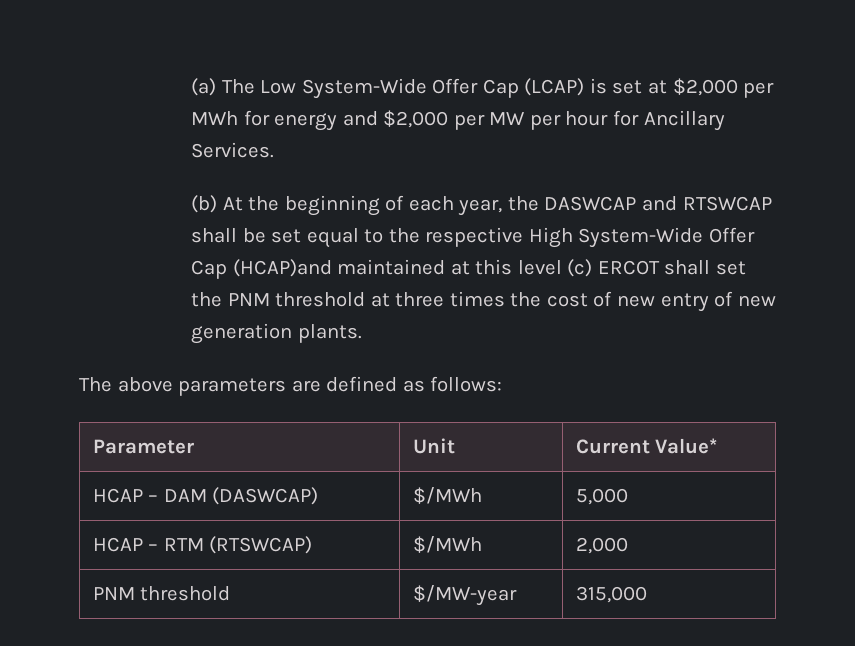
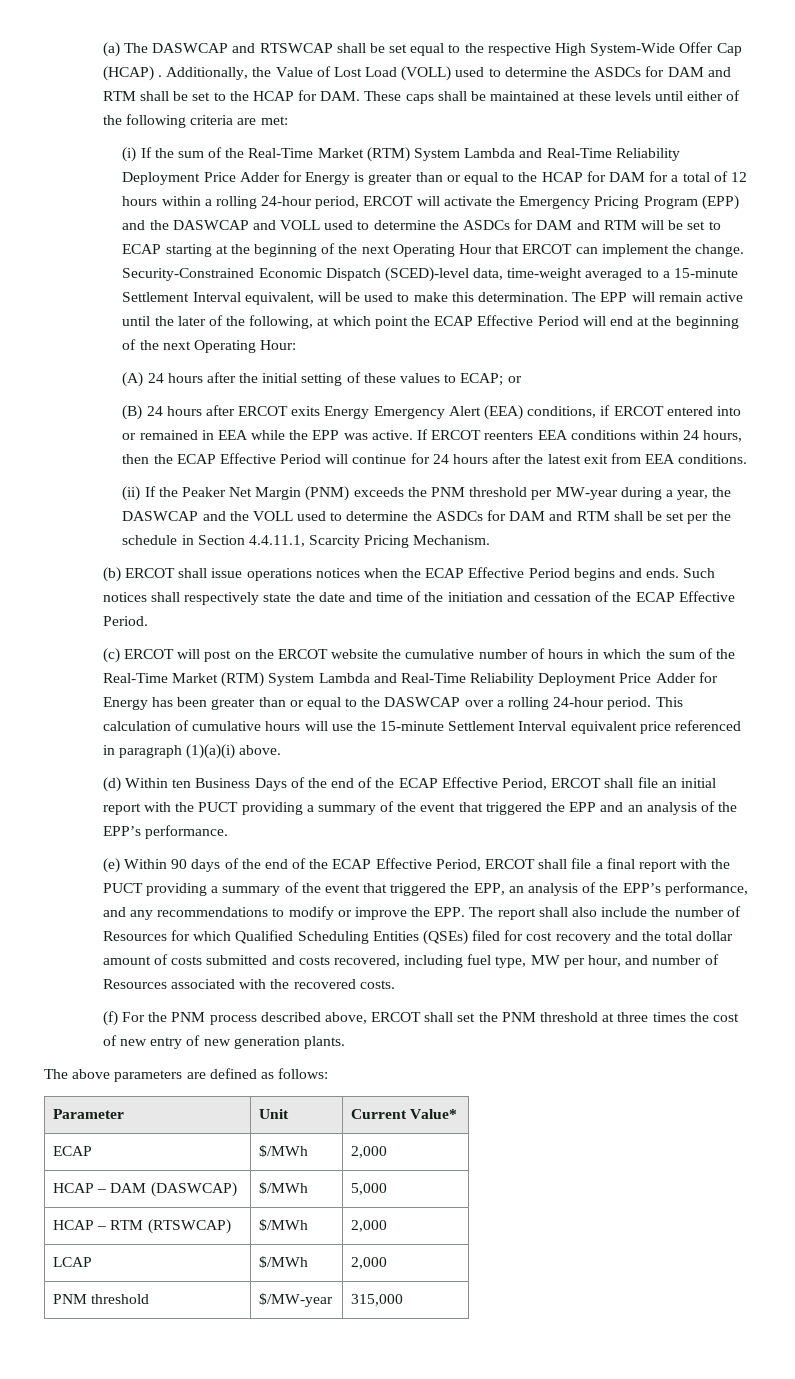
[260,78,775,99] [191,110,725,131] [191,142,275,158] [191,195,539,216] Low System-Wide Offer Cap (LCAP) is set at $2,000 per MWh for energy and $2,000 per MW per hour for Ancillary Services. // (b) At the beginning of each year, the -> (148, 48) none
[232,259,593,277] (HCAP)and maintained at this level (c) -> [102,66,731,81] [102,90,741,104] [102,114,288,128] [122,147,680,162] [122,171,747,185] [122,195,739,210] [122,219,721,230] [122,243,745,257] [122,267,739,282] [122,292,743,305] [122,315,739,329] [122,339,297,353] [122,372,522,387] [122,405,741,420] [122,429,743,442] [122,453,748,464] [122,486,732,501] [122,510,731,524] [122,535,491,548] [102,567,716,582] [102,591,735,605] [102,616,148,626] [102,648,736,663] [102,672,718,687] [102,697,683,710] [102,720,741,734] [102,744,282,759] [102,777,716,792] [102,801,738,815] [102,825,228,839] [102,858,731,873] [102,882,748,896] [102,906,741,920] [102,930,734,945] [102,954,719,968] [102,979,395,989] [102,1011,367,1026] (HCAP) . Additionally, the Value of Lost Load (VOLL) used to determine the ASDCs for DAM and RTM shall be set to the HCAP for DAM. These caps shall be maintained at these levels until either of the following criteria are met: // (i) If the sum of the Real-Time Market (RTM) System Lambda and Real-Time Reliability Deployment Price Adder for Energy is greater than or equal to the HCAP for DAM for a total of 12 hours within a rolling 24-hour period, ERCOT will activate the Emergency Pricing Program (EPP) and the DASWCAP and VOLL used to determine the ASDCs for DAM and RTM will be set to ECAP starting at the beginning of the next Operating Hour that ERCOT can implement the change. Security-Constrained Economic Dispatch (SCED)-level data, time-weight averaged to a 15-minute Settlement Interval equivalent, will be used to make this determination. The EPP will remain active until the later of the following, at which point the ECAP Effective Period will end at the beginning of the next Operating Hour: // (A) 24 hours after the initial setting of these values to ECAP; or // (B) 24 hours after ERCOT exits Energy Emergency Alert (EEA) conditions, if ERCOT entered into or remained in EEA while the EPP was active. If ERCOT reenters EEA conditions within 24 hours, then the ECAP Effective Period will continue for 24 hours after the latest exit from EEA conditions. // (ii) If the Peaker Net Margin (PNM) exceeds the PNM threshold per MW-year during a year, the DASWCAP and the VOLL used to determine the ASDCs for DAM and RTM shall be set per the schedule in Section 4.4.11.1, Scarcity Pricing Mechanism. // (b) ERCOT shall issue operations notices when the ECAP Effective Period begins and ends. Such notices shall respectively state the date and time of the initiation and cessation of the ECAP Effective Period. // (c) ERCOT will post on the ERCOT website the cumulative number of hours in which the sum of the Real-Time Market (RTM) System Lambda and Real-Time Reliability Deployment Price Adder for Energy has been greater than or equal to the DASWCAP over a rolling 24-hour period. This calculation of cumulative hours will use the 15-minute Settlement Interval equivalent price referenced in paragraph (1)(a)(i) above. // (d) Within ten Business Days of the end of the ECAP Effective Period, ERCOT shall file an initial report with the PUCT providing a summary of the event that triggered the EPP and an analysis of the EPP’s performance. // (e) Within 90 days of the end of the ECAP Effective Period, ERCOT shall file a final report with the PUCT providing a summary of the event that triggered the EPP, an analysis of the EPP’s performance, and any recommendations to modify or improve the EPP. The report shall also include the number of Resources for which Qualified Scheduling Entities (QSEs) filed for cost recovery and the total dollar amount of costs submitted and costs recovered, including fuel type, MW per hour, and number of Resources associated with the recovered costs. // (f) For the PNM process described above,
(718, 446) none -> [53,1146,93,1156] [259,1145,309,1157] [351,1146,388,1158] // ECAP | $/MWh | 2,000
(628, 545) none -> [53,1257,93,1267] [259,1256,309,1268] [351,1257,388,1269] // LCAP | $/MWh | 2,000

